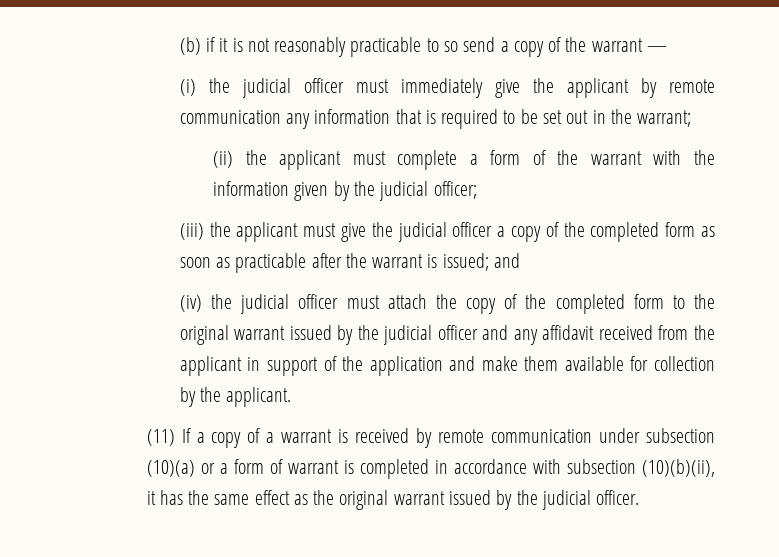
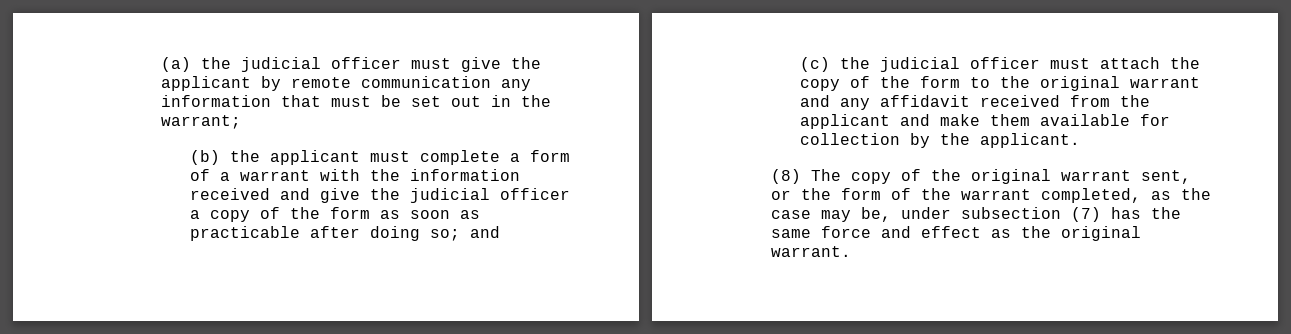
[179,37,667,57] [179,78,483,98] (b) if it is not reasonably practicable to so send a copy of the warrant — // (i) the judicial officer must immediately -> [161,57,452,72] (a) the judicial officer must
[425,109,516,129] is required to -> [331,96,372,107] must
[213,151,234,168] (ii) -> [190,150,221,165] (b)
[557,150,579,165] the -> [220,172,231,181] a
[294,181,477,201] [179,222,337,242] given by the judicial officer; // (iii) the applicant must -> [190,188,311,200] received and
[590,222,660,242] completed -> (321, 213) none
[345,253,489,271] the warrant is issued; -> [370,226,461,241] doing so;
[179,295,202,312] (iv) -> [800,57,831,72] (c)
[555,294,625,314] completed -> (911, 82) none
[289,325,478,345] issued by the judicial officer -> (1201, 82) none
[247,356,443,376] in support of the application -> (891, 121) none
[146,428,715,448] [146,459,715,479] [146,491,156,505] (11) If a copy of a warrant is received by remote communication under subsection (10)(a) or a form of warrant is completed in accordance with subsection (10)(b)(ii), it -> [771,169,1192,184] [771,188,1212,203] [771,207,1102,222] (8) The copy of the original warrant sent, or the form of the warrant completed, as the case may be, under subsection (7)
(250, 499) none -> [821,226,912,238] force and
[393,490,640,510] warrant issued by the judicial officer. -> [771,246,852,257] warrant.

